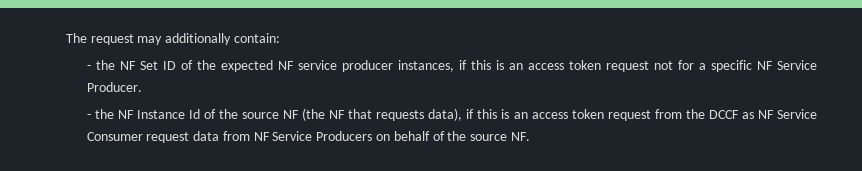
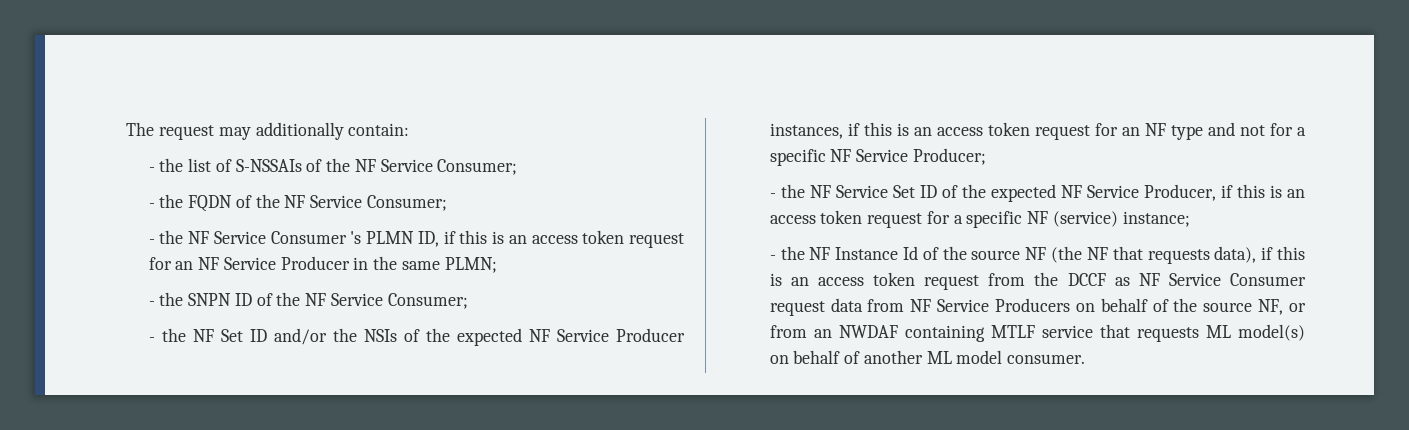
(280, 38) none -> [148,158,518,175] [148,194,447,212] [148,230,684,248] [148,256,497,273] [148,292,468,309] // - the list of S-NSSAIs of the NF Service Consumer; // - the FQDN of the NF Service Consumer; // - the NF Service Consumer 's PLMN ID, if this is an access token request for an NF Service Producer in the same PLMN; // - the SNPN ID of the NF Service Consumer;
[180,60,393,72] of the expected NF service producer -> [273,328,685,346] and/or the NSIs of the expected NF Service Producer
(649, 66) none -> [1094,122,1235,140] for an NF type and
[86,82,142,92] Producer. -> [912,148,986,165] [769,184,1305,202] [769,210,1190,228] Producer; // - the NF Service Set ID of the expected NF Service Producer, if this is an access token request for a specific NF (service) instance;
[510,132,530,141] NF. -> [1258,299,1306,315] [769,324,1305,342] [769,350,1086,364] NF, or from an NWDAF containing MTLF service that requests ML model(s) on behalf of another ML model consumer.

